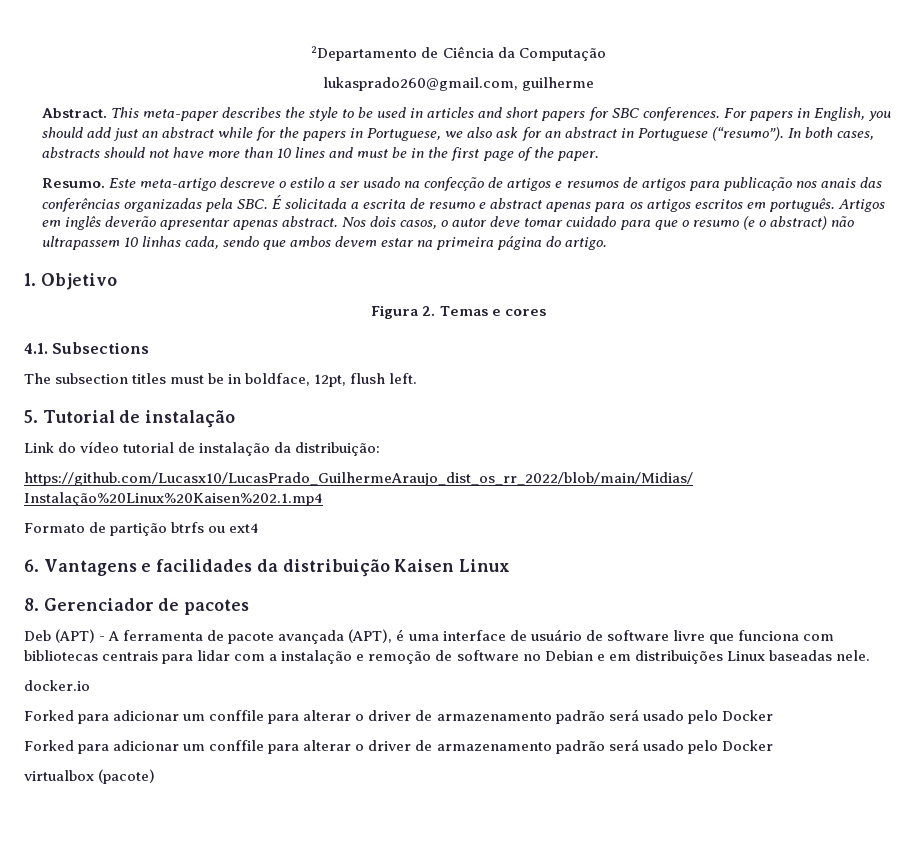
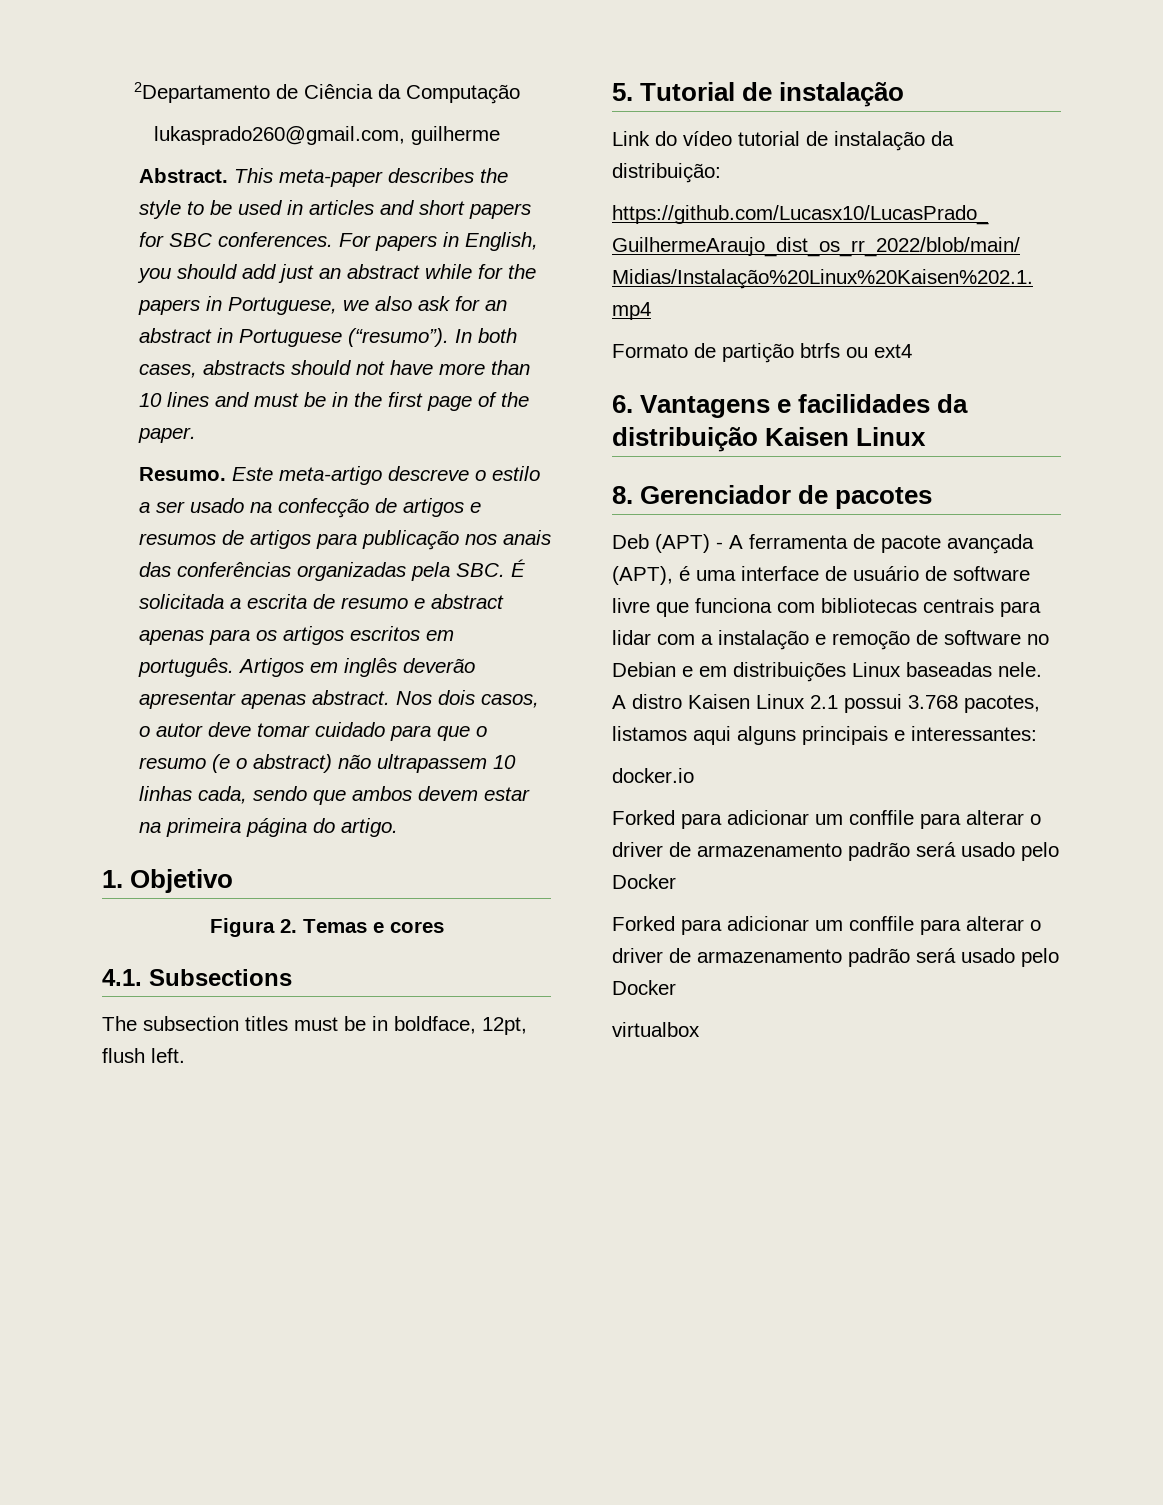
(870, 655) none -> [612,694,1040,713] [612,726,1037,745] A distro Kaisen Linux 2.1 possui 3.768 pacotes, listamos aqui alguns principais e interessantes:
[98,769,156,784] (pacote) -> (700, 1029) none

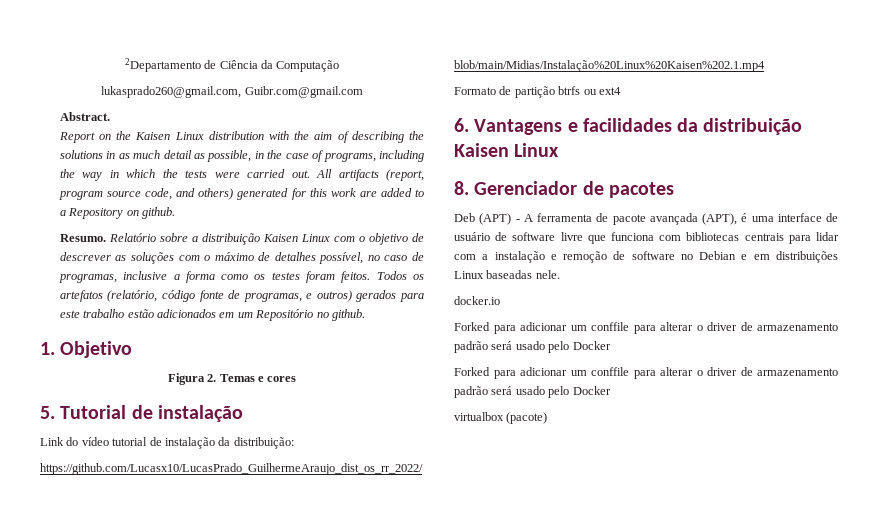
[410,126,500,145] guilherme -> [244,86,363,98] Guibr.com@gmail.com
[233,168,508,187] [138,200,531,219] [138,232,538,251] [136,264,536,283] [137,296,507,315] [138,328,517,347] [138,360,530,378] [138,392,529,411] [137,427,196,443] [138,466,540,485] [138,498,481,518] [138,530,551,550] [138,559,525,581] [138,594,504,609] [138,626,454,645] [137,658,475,677] [138,690,539,709] [138,722,487,741] [138,754,516,773] [138,786,530,805] [138,818,398,837] This meta-paper describes the style to be used in articles and short papers for SBC conferences. For papers in English, you should add just an abstract while for the papers in Portuguese, we also ask for an abstract in Portuguese (“resumo”). In both cases, abstracts should not have more than 10 lines and must be in the first page of the paper. // Resumo. Este meta-artigo descreve o estilo a ser usado na confecção de artigos e resumos de artigos para publicação nos anais das conferências organizadas pela SBC. É solicitada a escrita de resumo e abstract apenas para os artigos escritos em português. Artigos em inglês deverão apresentar apenas abstract. Nos dois casos, o autor deve tomar cuidado para que o resumo (e o abstract) não ultrapassem 10 linhas cada, sendo que ambos devem estar na primeira página do artigo. -> [58,131,425,143] [59,150,424,162] [59,169,424,181] [58,188,424,200] [59,207,176,219] [59,233,424,245] [59,252,424,264] [58,271,424,283] [59,290,424,302] [59,309,365,321] // Report on the Kaisen Linux distribution with the aim of describing the solutions in as much detail as possible, in the case of programs, including the way in which the tests were carried out. All artifacts (report, program source code, and others) generated for this work are added to a Repository on github. // Resumo. Relatório sobre a distribuição Kaisen Linux com o objetivo de descrever as soluções com o máximo de detalhes possível, no caso de programas, inclusive a forma como os testes foram feitos. Todos os artefatos (relatório, código fonte de programas, e outros) gerados para este trabalho estão adicionados em um Repositório no github.
[102,969,292,986] [102,1016,527,1035] [102,1048,185,1063] // 4.1. Subsections // The subsection titles must be in boldface, 12pt, flush left. -> (297, 379) none
[612,694,1040,713] [612,726,1037,745] A distro Kaisen Linux 2.1 possui 3.768 pacotes, listamos aqui alguns principais e interessantes: -> (560, 274) none
(700, 1029) none -> [506,412,548,424] (pacote)

